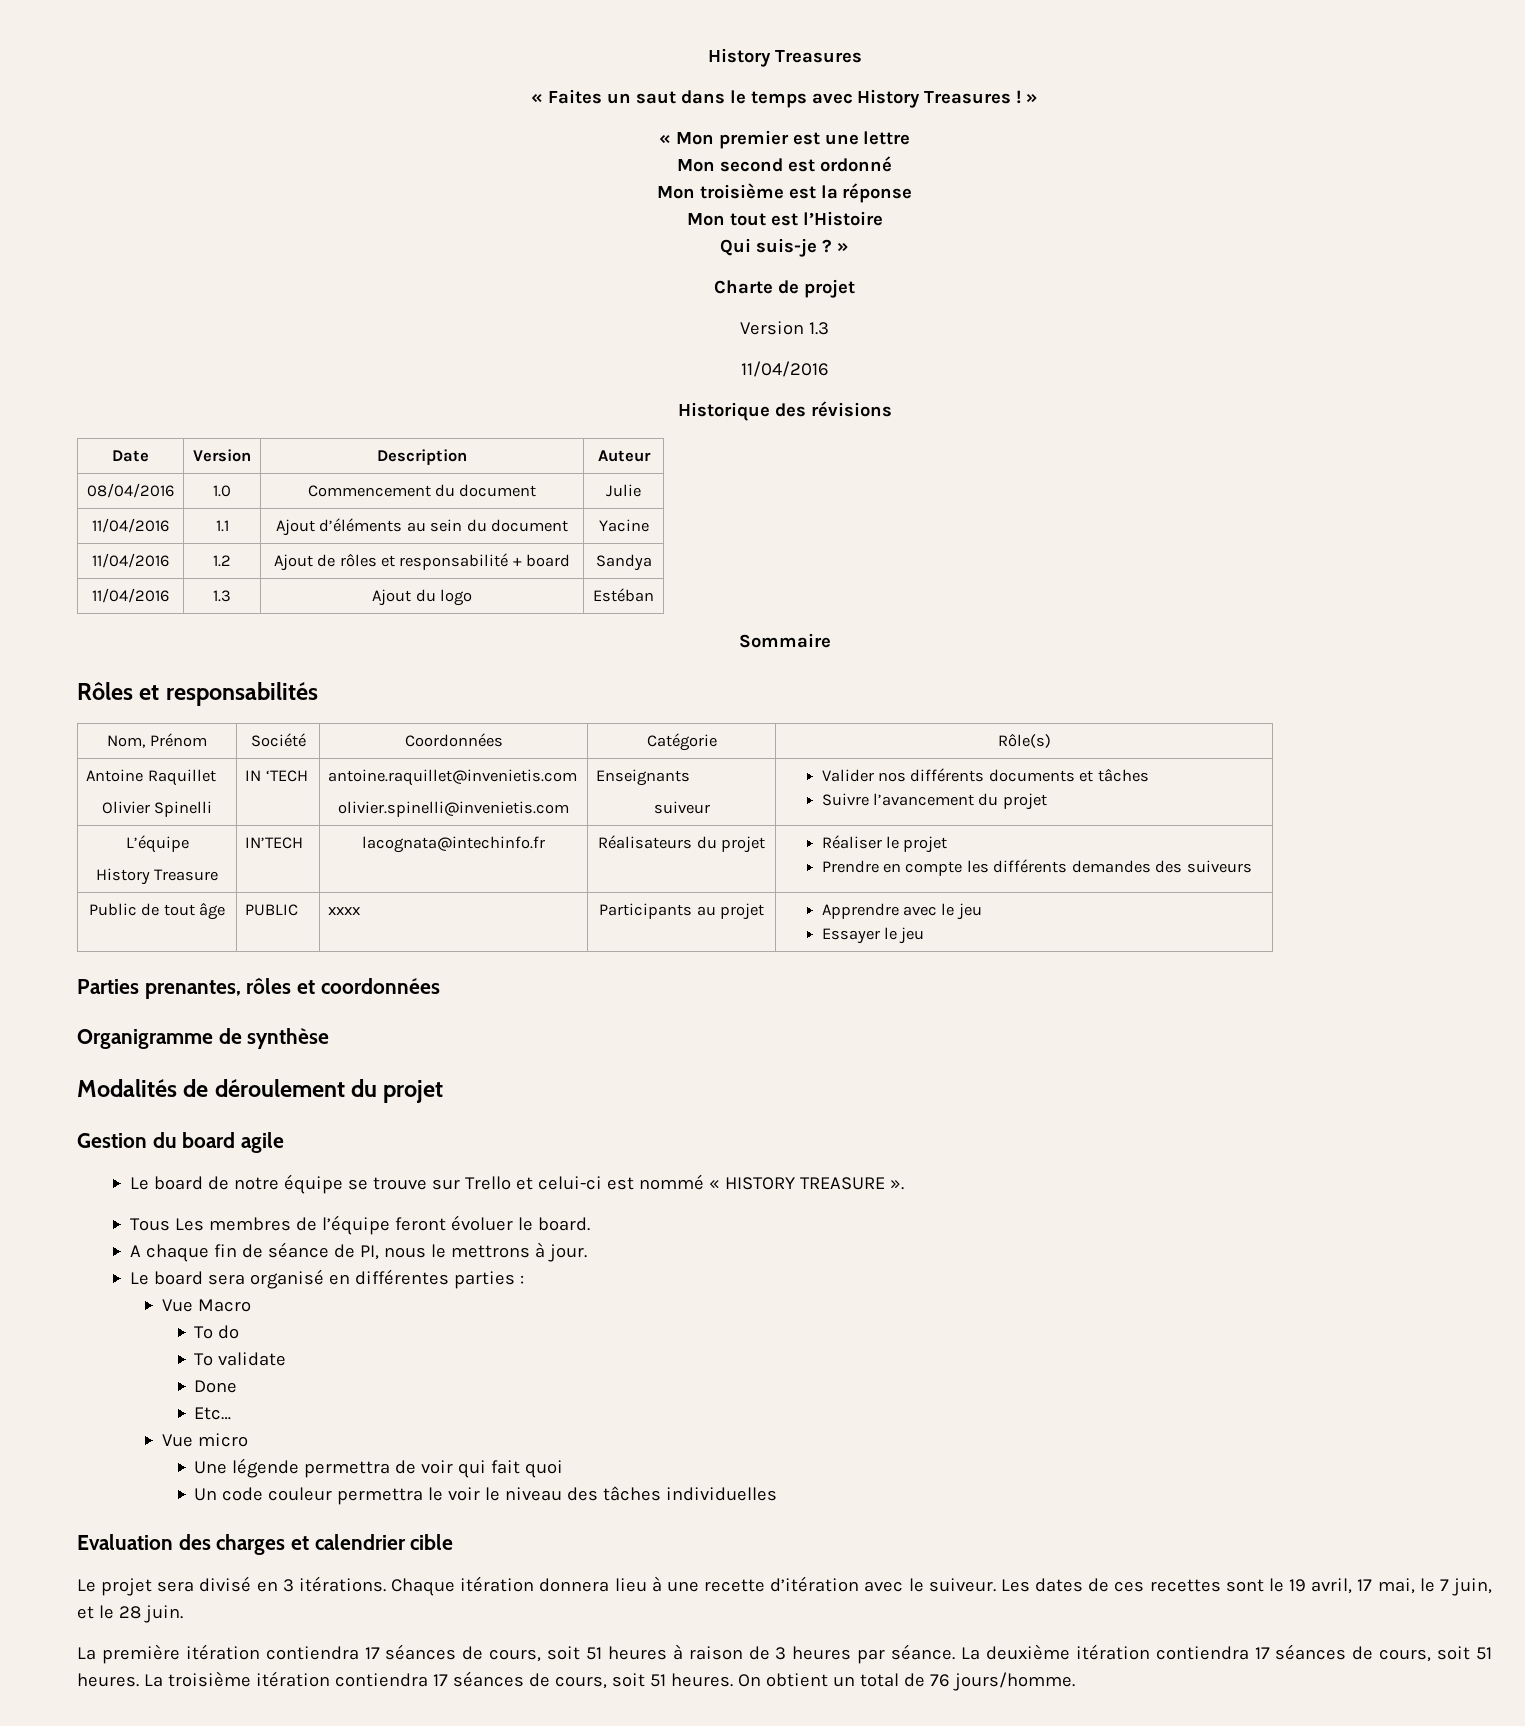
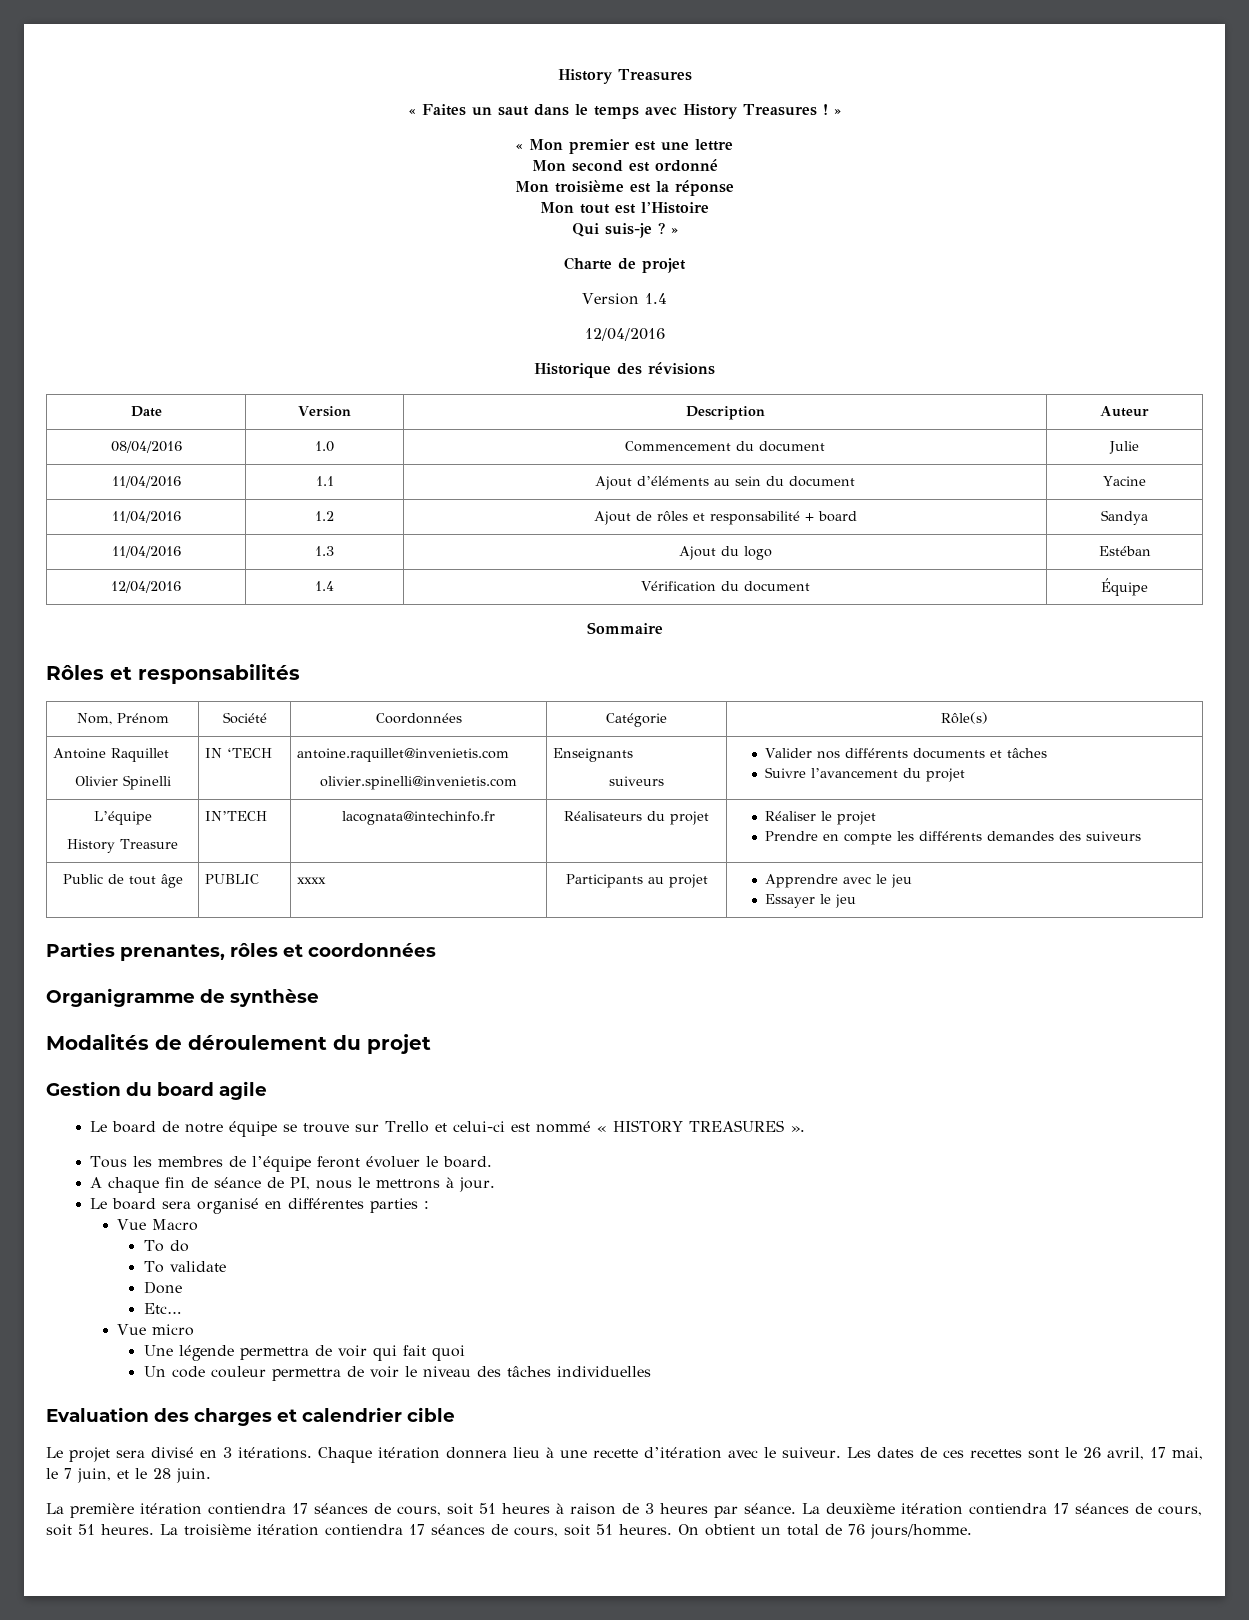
[808,322,829,335] [740,361,829,377] 1.3 // 11/04/2016 -> [644,293,667,304] [584,328,665,341] 1.4 // 12/04/2016
(654, 595) none -> [111,581,181,593] [315,581,334,591] [640,581,810,592] [1101,578,1148,596] // 12/04/2016 | 1.4 | Vérification du document | Équipe
[653,801,710,814] suiveur -> [609,776,664,786] suiveurs
[799,1177,885,1190] TREASURE -> [689,1120,785,1132] TREASURES
[174,1218,204,1231] Les -> [133,1156,153,1167] les
[428,1487,444,1501] le -> [346,1366,364,1377] de
[1289,1579,1307,1592] 19 -> [1082,1447,1101,1458] 26

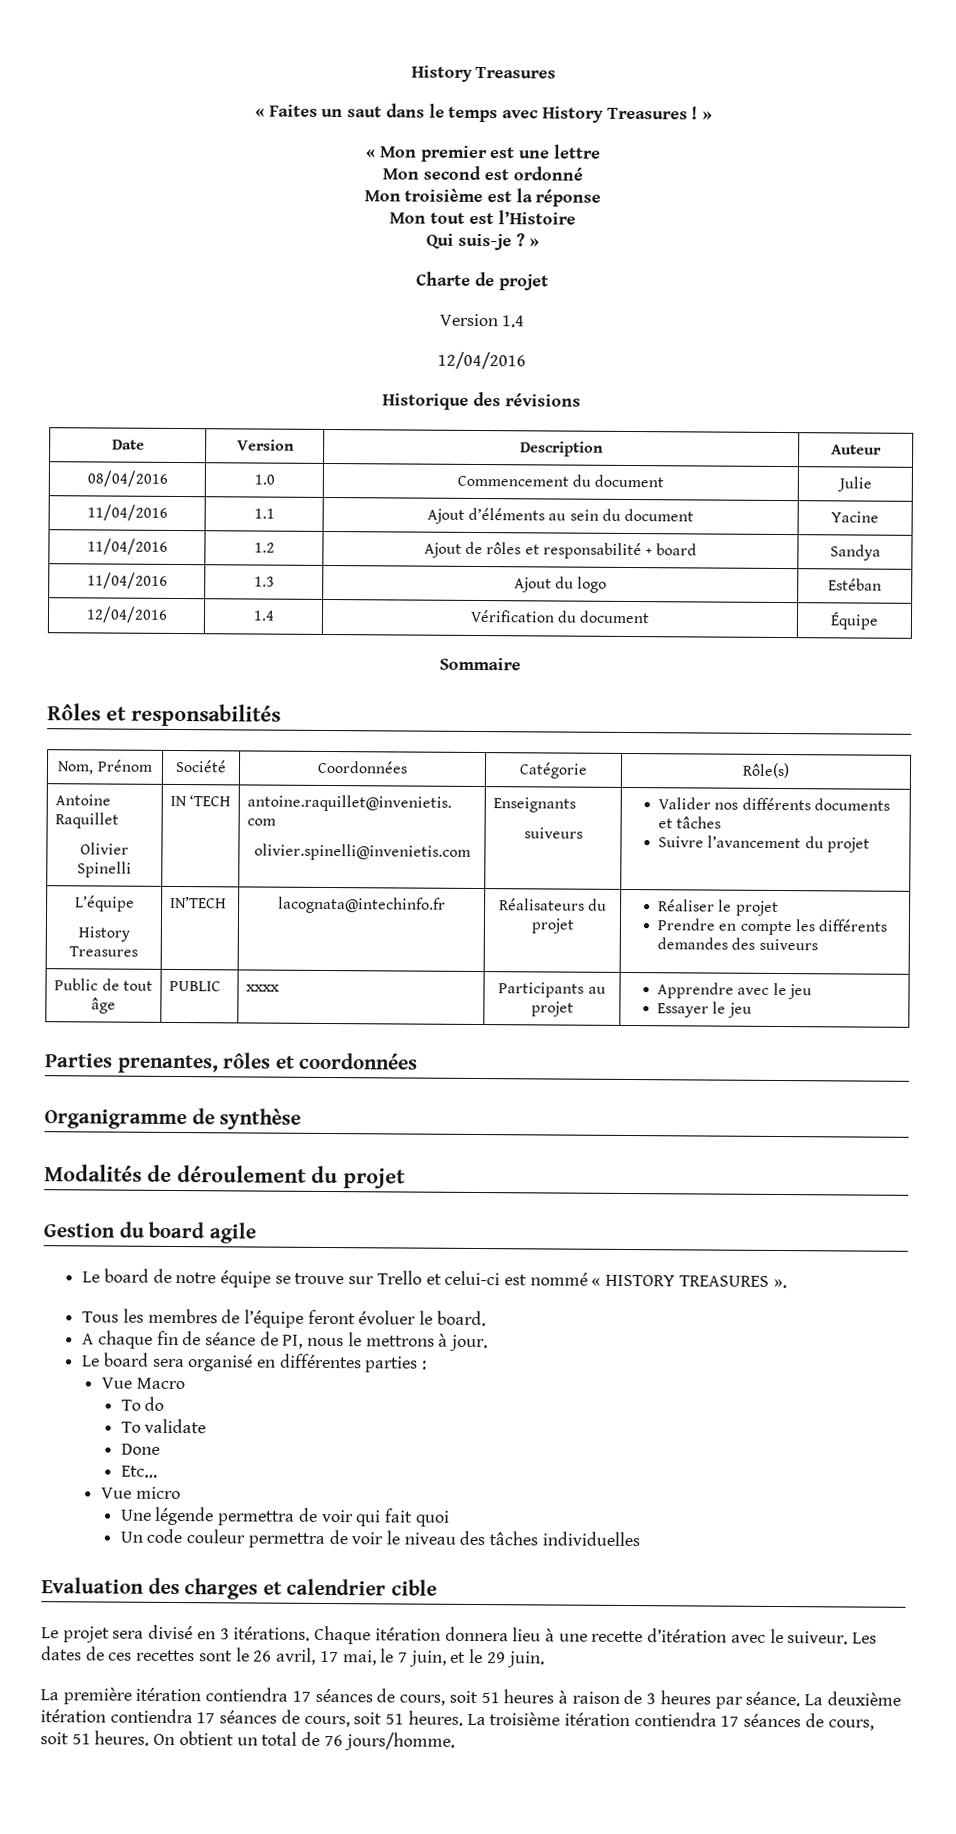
[120,839,179,849] Treasure -> [69,946,138,957] Treasures
[153,1468,171,1479] 28 -> [486,1652,506,1664] 29

